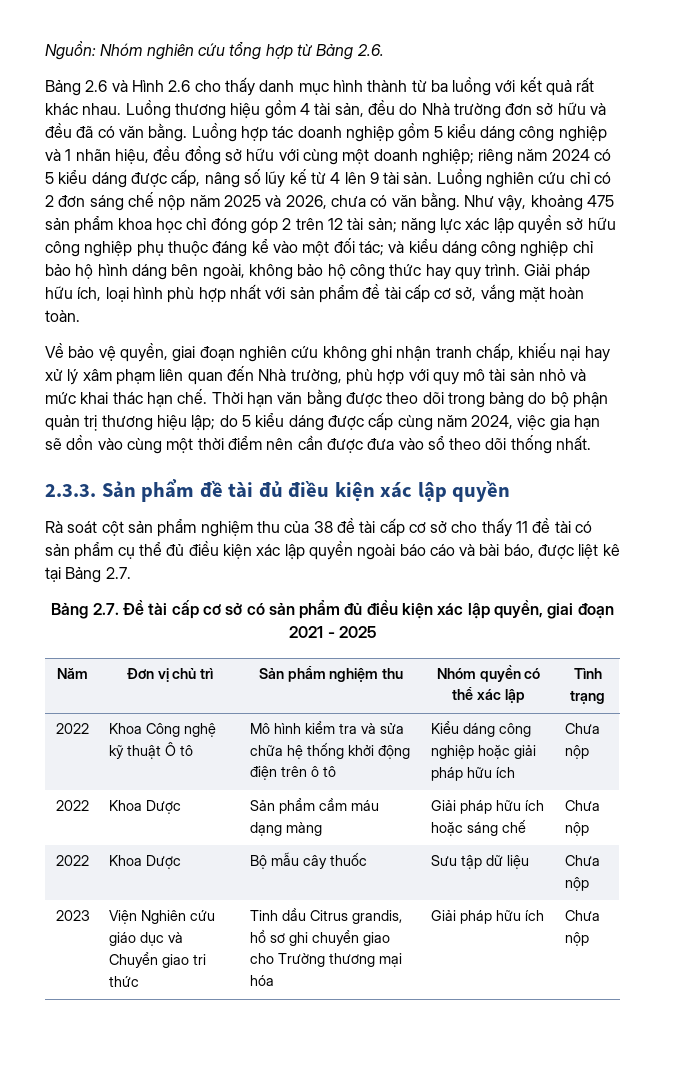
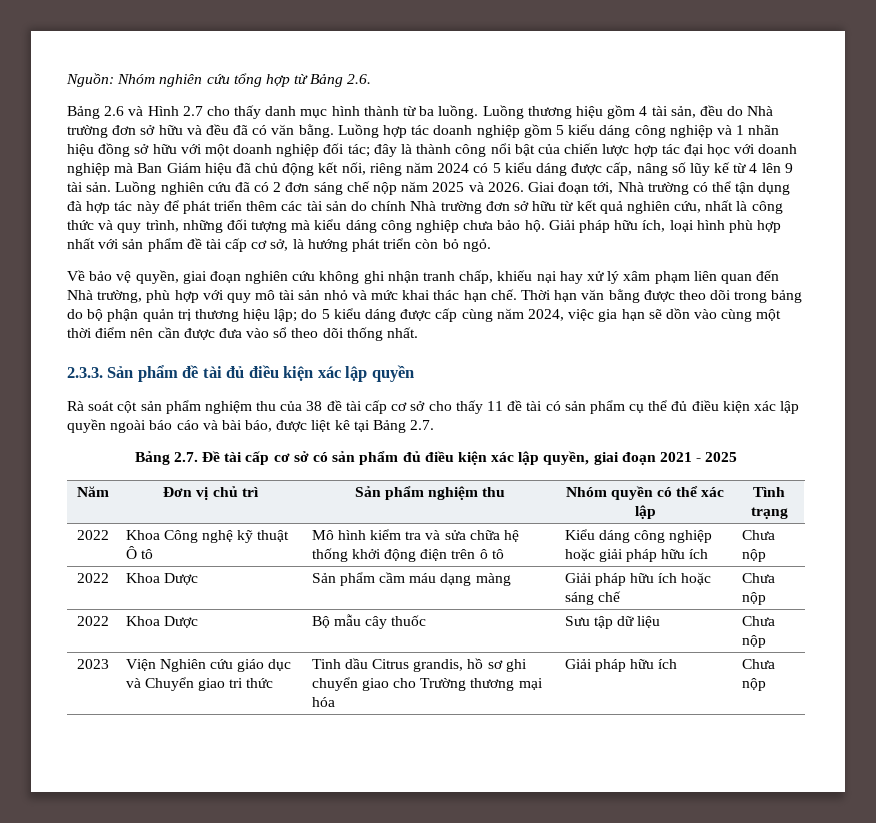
[168,80,191,92] 2.6 -> [182,106,203,116] 2.7
[452,77,595,96] [45,103,122,115] luồng với kết quả rất khác nhau. -> [438,105,479,119] luồng.
[114,146,181,164] hiệu, đều -> [67,144,94,156] hiệu
[302,149,338,165] cùng -> (202, 149) none
[421,149,474,165] nghiệp; -> [276,143,798,157] [67,162,366,176] nghiệp đối tác; đây là thành công nổi bật của chiến lược hợp tác đại học với doanh nghiệp mà Ban Giám hiệu đã chủ động kết nối,
[569,172,591,184] chỉ -> [234,182,250,192] đã
[285,192,615,211] [45,215,616,234] [45,238,594,257] [45,264,521,280] 2026, chưa có văn bằng. Như vậy, khoảng 475 sản phẩm khoa học chỉ đóng góp 2 trên 12 tài sản; năng lực xác lập quyền sở hữu công nghiệp phụ thuộc đáng kể vào một đối tác; và kiểu dáng công nghiệp chỉ bảo hộ hình dáng bên ngoài, không bảo hộ công thức hay quy trình. -> [487,181,791,195] [67,200,783,214] [67,219,545,233] 2026. Giai đoạn tới, Nhà trường có thể tận dụng đà hợp tác này để phát triển thêm các tài sản do chính Nhà trường đơn sở hữu từ kết quả nghiên cứu, nhất là công thức và quy trình, những đối tượng mà kiểu dáng công nghiệp chưa bảo hộ.
[480,284,585,303] [45,310,80,322] vắng mặt hoàn toàn. -> [292,238,491,252] là hướng phát triển còn bỏ ngỏ.

